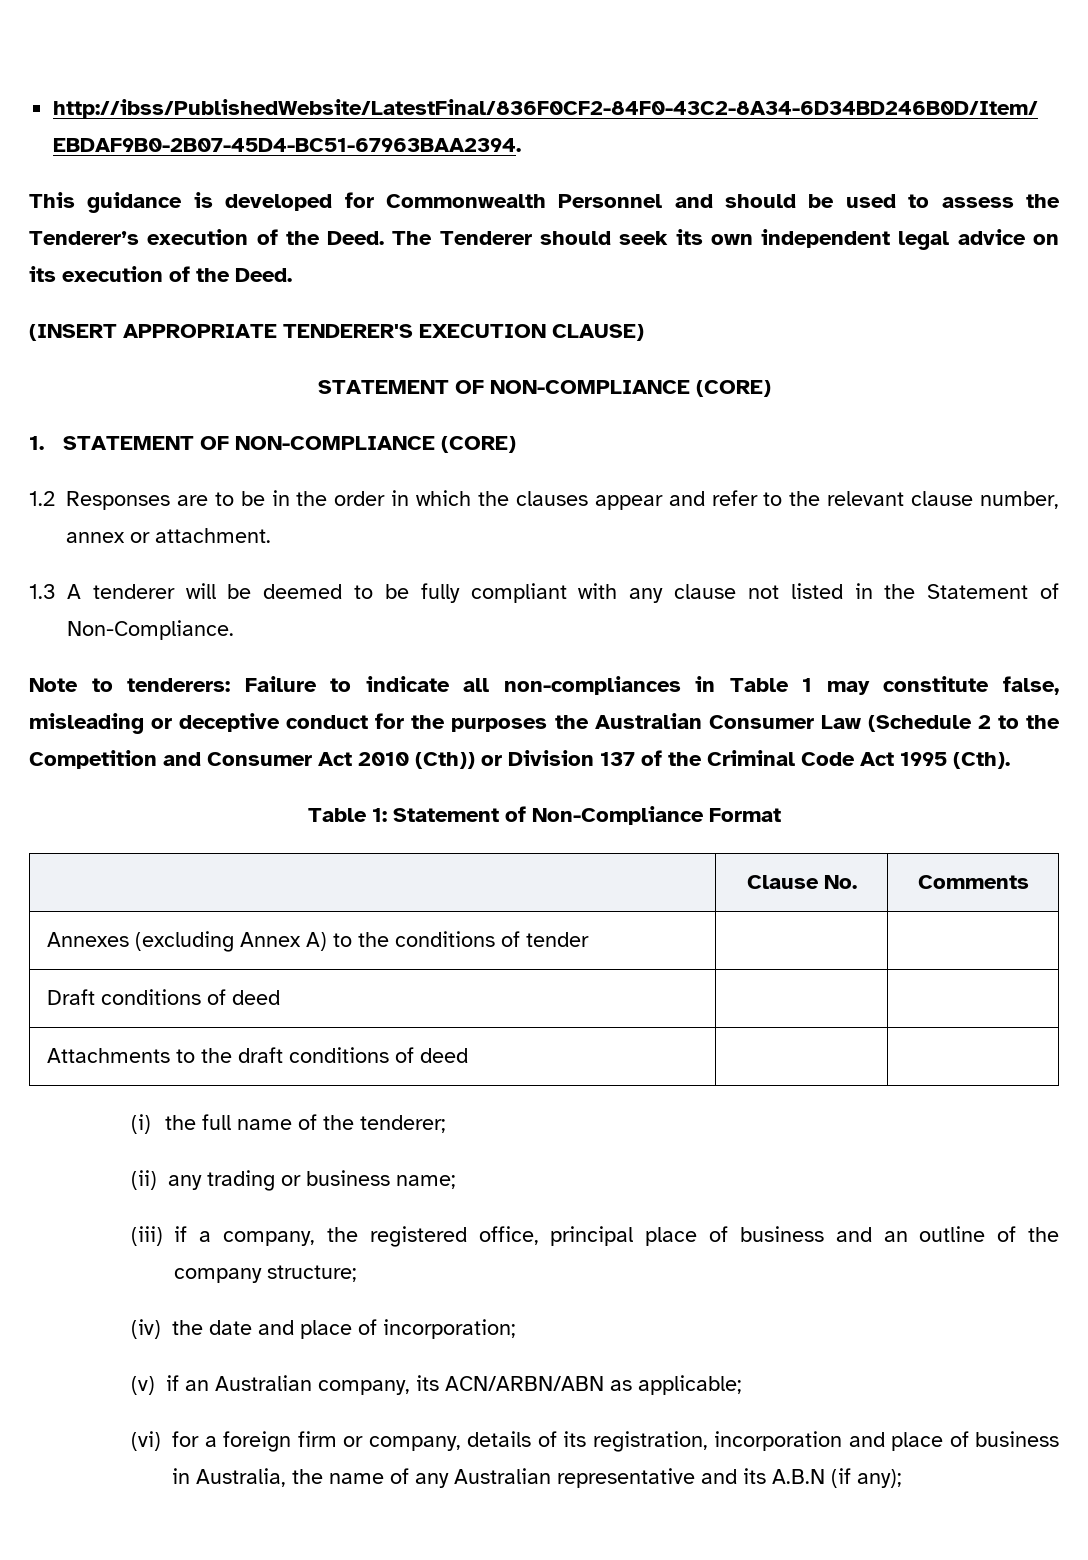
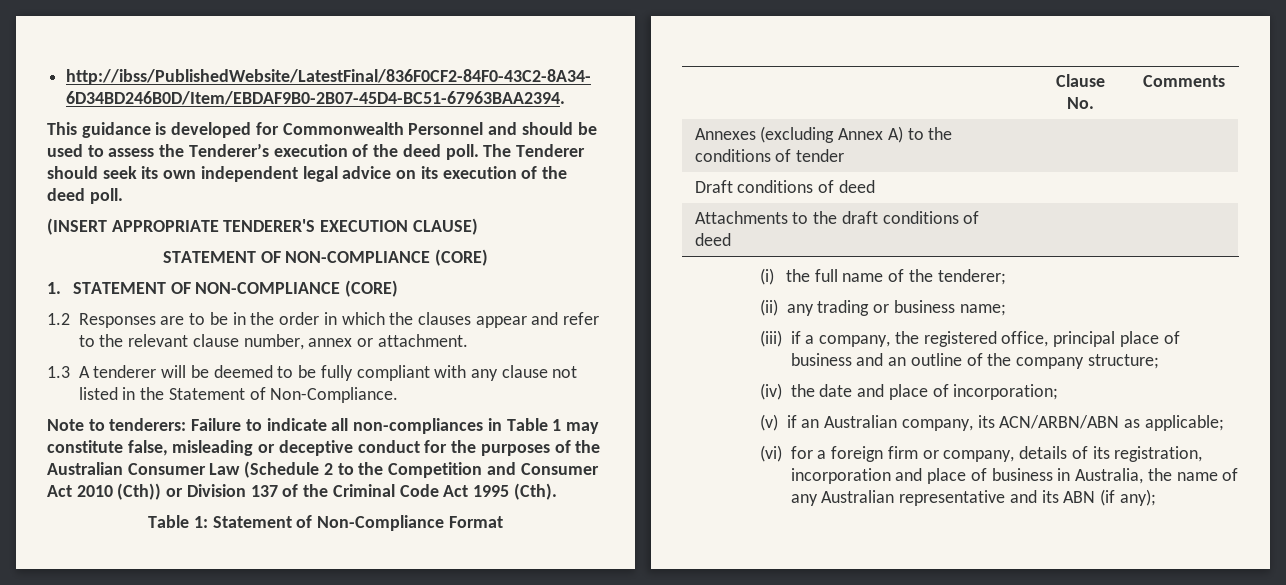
[327,231,385,245] Deed. -> [402,144,479,160] deed poll.
[235,268,292,282] Deed. -> [47,188,123,204] deed poll.
(548, 725) none -> [554,440,571,453] of
[772,1469,826,1484] A.B.N -> [1063,491,1096,503] ABN

